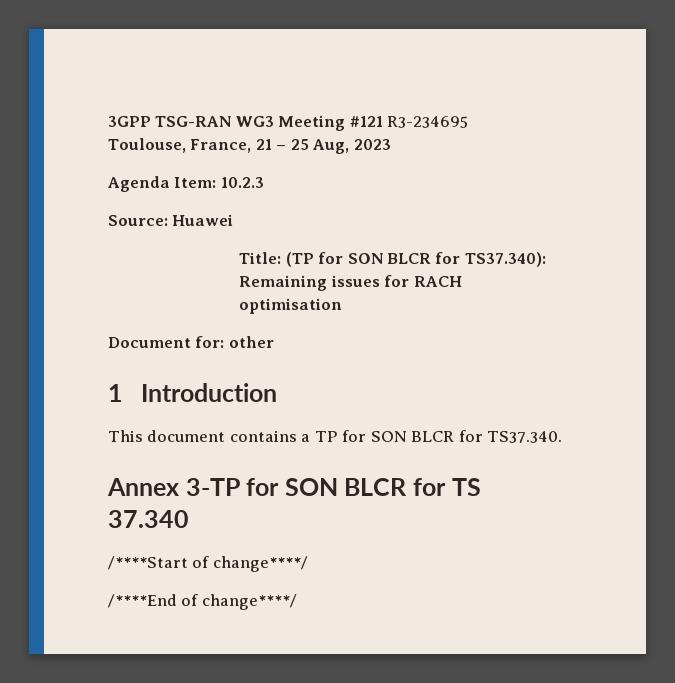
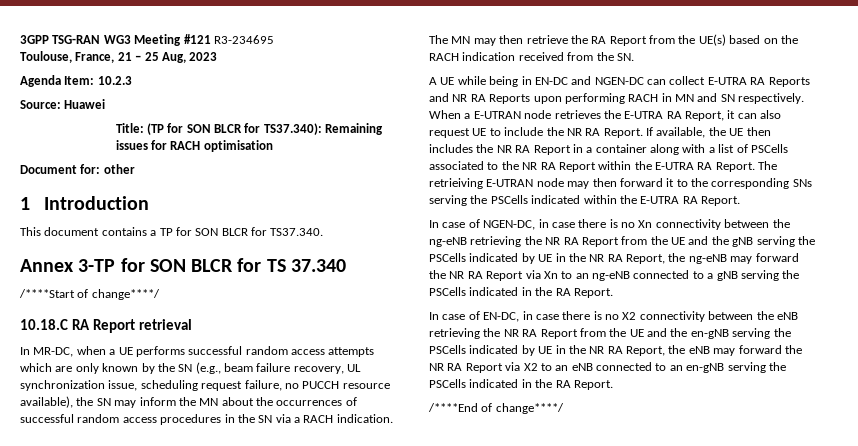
(308, 564) none -> [20,319,192,333] [20,346,375,357] [20,362,362,374] [20,380,390,391] [20,396,357,408] [20,414,393,425] [429,34,798,46] [429,52,634,61] [429,76,810,87] [429,93,805,104] [429,110,782,121] [429,127,771,138] [429,144,788,155] [429,161,778,172] [429,178,812,189] [429,195,740,206] [429,219,790,230] [429,236,815,247] [429,253,799,264] [429,270,800,281] [429,287,613,298] [429,311,798,322] [429,328,791,339] [429,345,802,356] [429,362,786,373] [429,379,613,390] // 10.18.C RA Report retrieval // In MR-DC, when a UE performs successful random access attempts which are only known by the SN (e.g., beam failure recovery, UL synchronization issue, scheduling request failure, no PUCCH resource available), the SN may inform the MN about the occurrences of successful random access procedures in the SN via a RACH indication. The MN may then retrieve the RA Report from the UE(s) based on the RACH indication received from the SN. // A UE while being in EN-DC and NGEN-DC can collect E-UTRA RA Reports and NR RA Reports upon performing RACH in MN and SN respectively. When a E-UTRAN node retrieves the E-UTRA RA Report, it can also request UE to include the NR RA Report. If available, the UE then includes the NR RA Report in a container along with a list of PSCells associated to the NR RA Report within the E-UTRA RA Report. The retrieiving E-UTRAN node may then forward it to the corresponding SNs serving the PSCells indicated within the E-UTRA RA Report. // In case of NGEN-DC, in case there is no Xn connectivity between the ng-eNB retrieving the NR RA Report from the UE and the gNB serving the PSCells indicated by UE in the NR RA Report, the ng-eNB may forward the NR RA Report via Xn to an ng-eNB connected to a gNB serving the PSCells indicated in the RA Report. // In case of EN-DC, in case there is no X2 connectivity between the eNB retrieving the NR RA Report from the UE and the en-gNB serving the PSCells indicated by UE in the NR RA Report, the eNB may forward the NR RA Report via X2 to an eNB connected to an en-gNB serving the PSCells indicated in the RA Report.

